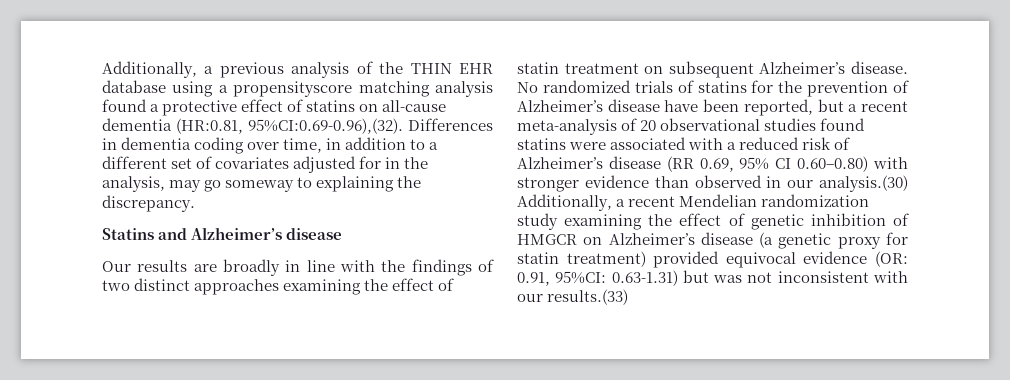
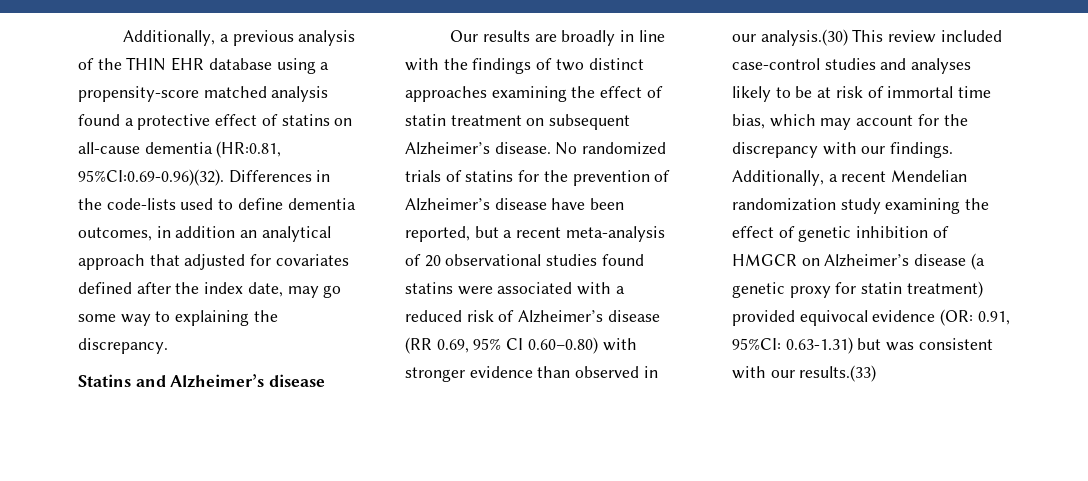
[233,81,430,97] propensityscore matching -> [78,86,267,102] propensity-score matched
[248,118,403,134] 95%CI:0.69-0.96),(32). -> [78,169,224,186] 95%CI:0.69-0.96)(32).
[121,137,439,154] [102,156,429,173] [102,176,295,192] dementia coding over time, in addition to a different set of covariates adjusted for in the analysis, may go someway -> [78,198,356,210] [78,226,331,242] [78,254,349,270] [78,282,342,298] [78,314,151,326] the code-lists used to define dementia outcomes, in addition an analytical approach that adjusted for covariates defined after the index date, may go some way
(908, 183) none -> [852,29,1002,43] [732,58,972,74] [732,86,992,102] [732,114,968,130] [732,142,954,158] This review included case-control studies and analyses likely to be at risk of immortal time bias, which may account for the discrepancy with our findings.
[747,271,869,283] not inconsistent -> [918,338,993,350] consistent

